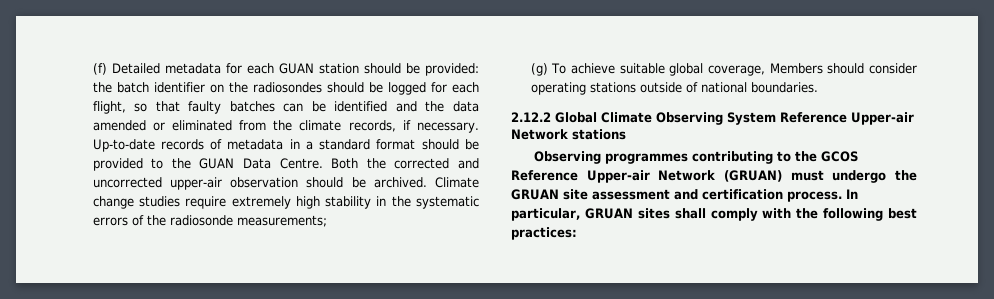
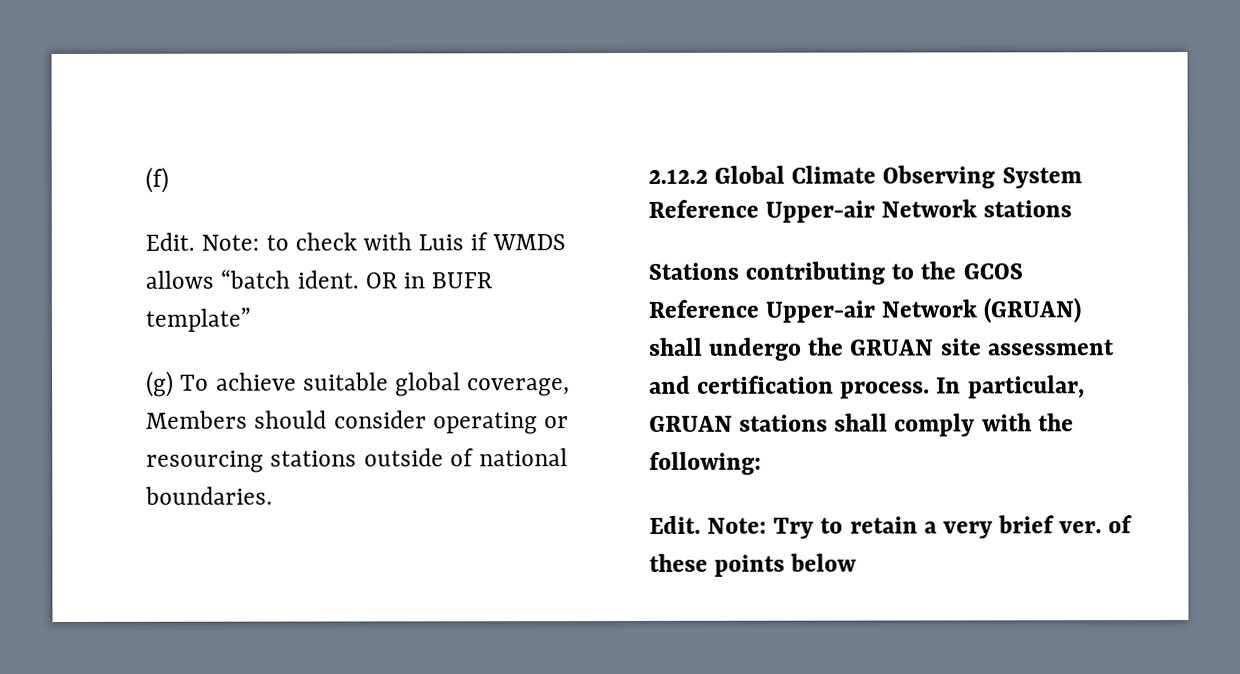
[111,63,480,76] [92,82,479,95] [92,101,479,114] [92,120,480,133] [92,139,479,152] [92,158,480,171] [92,177,479,190] [92,196,479,209] [92,215,327,227] Detailed metadata for each GUAN station should be provided: the batch identifier on the radiosondes should be logged for each flight, so that faulty batches can be identified and the data amended or eliminated from the climate records, if necessary. Up-to-date records of metadata in a standard format should be provided to the GUAN Data Centre. Both the corrected and uncorrected upper-air observation should be archived. Climate change studies require extremely high stability in the systematic errors of the radiosonde measurements; -> [145,232,567,251] [145,269,493,289] [145,307,252,332] // Edit. Note: to check with Luis if WMDS allows “batch ident. OR in BUFR template”
(586, 88) none -> [543,416,569,429] [146,450,265,473] or resourcing
[534,151,689,164] Observing programmes -> [648,262,739,280] Stations
[790,170,824,181] must -> [649,337,703,356] shall
[637,208,670,219] sites -> [739,414,829,432] stations
[823,208,917,221] [511,227,577,240] following best practices: -> [649,451,762,475] [649,515,1134,539] [649,553,858,577] following: // Edit. Note: Try to retain a very brief ver. of these points below

